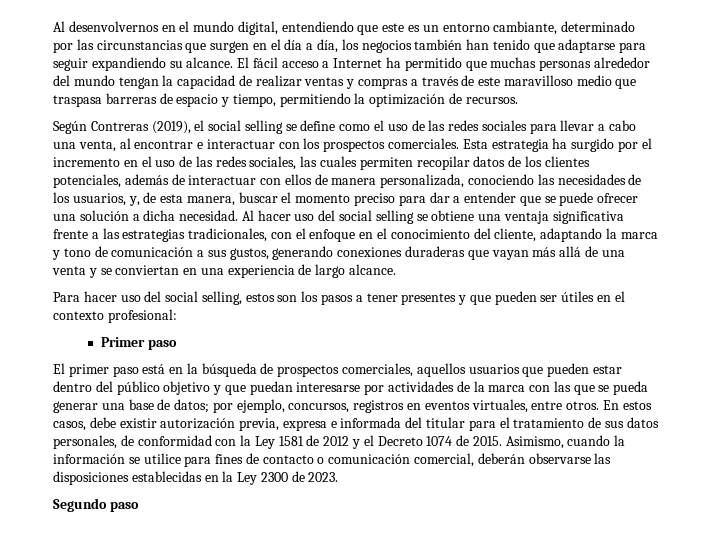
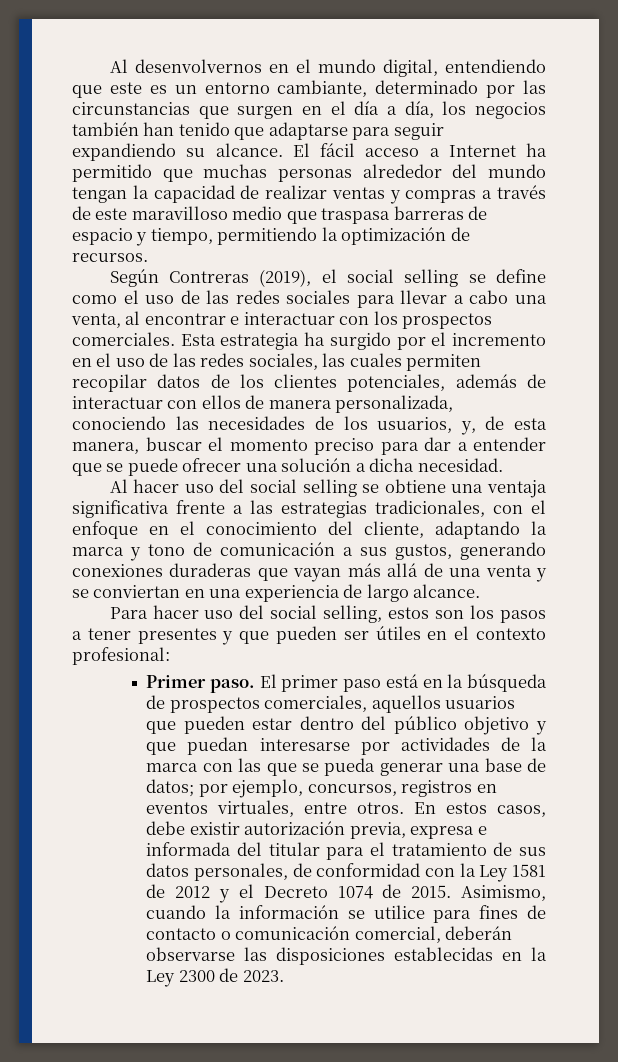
(239, 215) none -> (503, 465) //
[147,340,177,350] paso // -> [210,679,256,693] paso.
[53,498,139,512] // Segundo paso -> (284, 976) none

